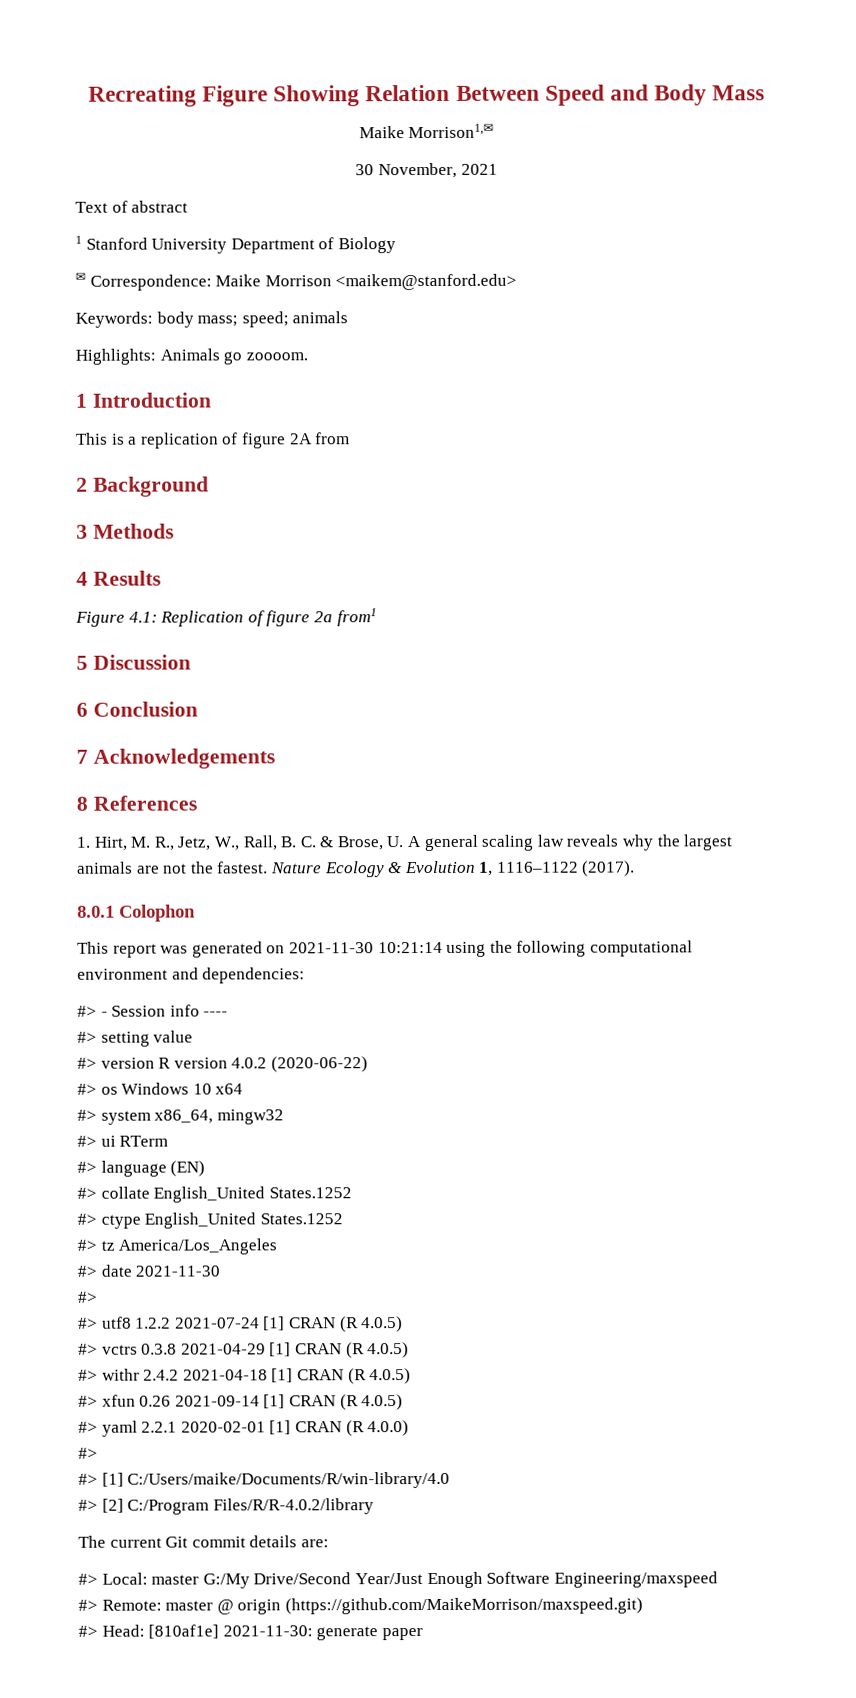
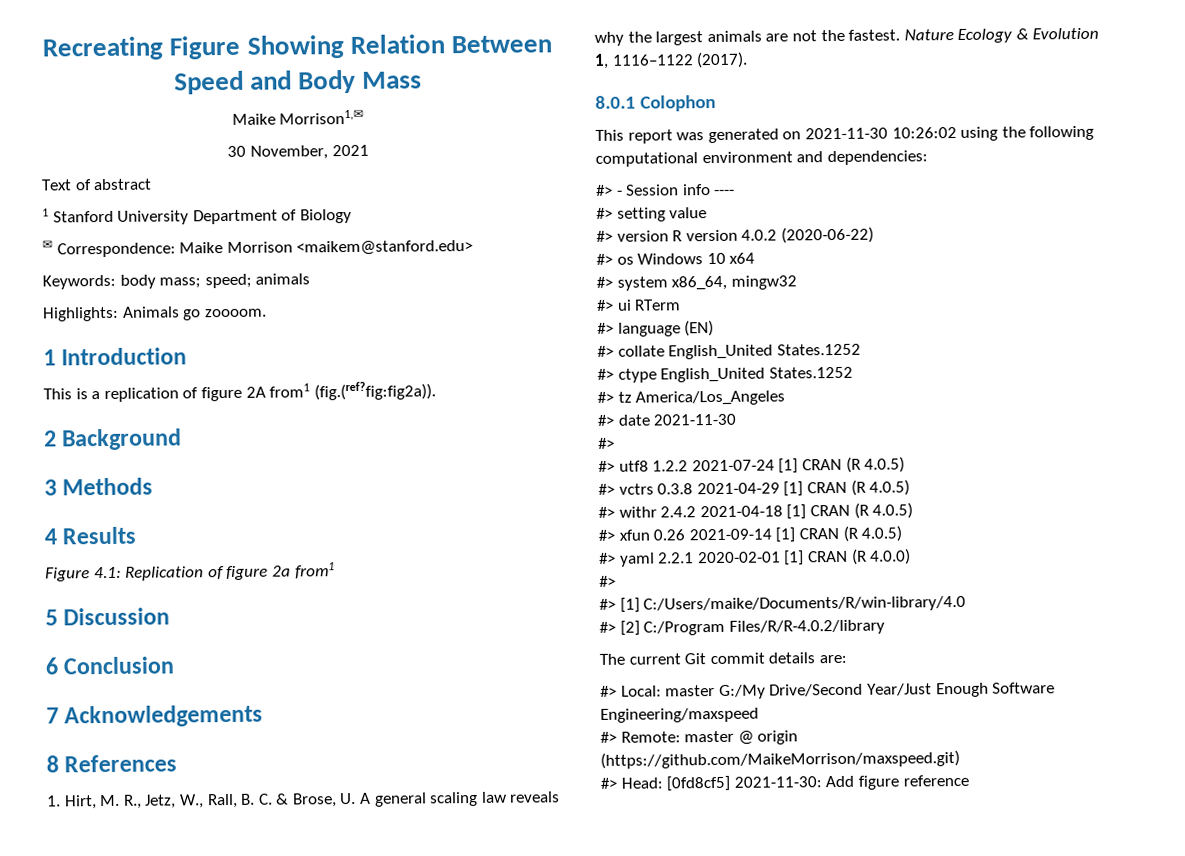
[315,432,351,445] from -> [269,381,436,401] from1 (fig.(ref?fig:fig2a)).
[377,941,443,954] 10:21:14 -> [891,127,957,139] 10:26:02
[148,1624,423,1641] [810af1e] 2021-11-30: generate paper -> [666,774,969,792] [0fd8cf5] 2021-11-30: Add figure reference

